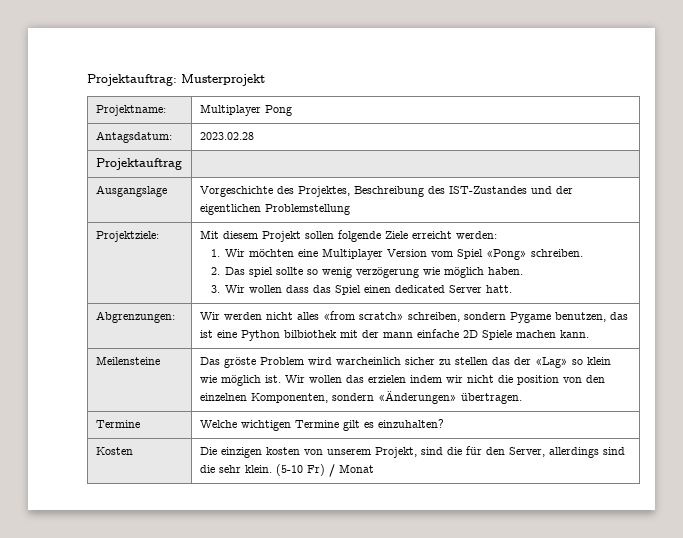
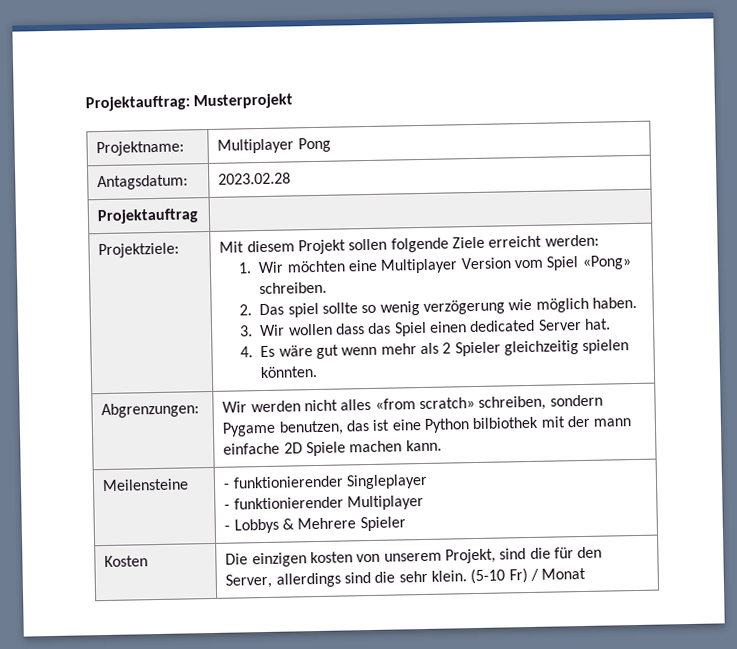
[95,185,167,197] [199,186,573,197] [199,204,350,215] // Ausgangslage | Vorgeschichte des Projektes, Beschreibung des IST-Zustandes und der eigentlichen Problemstellung -> (200, 216) none
[486,285,513,293] hatt. -> [583,318,611,330] [240,339,630,359] [260,365,318,379] hat. // 4. Es wäre gut wenn mehr als 2 Spieler gleichzeitig spielen könnten.
[199,357,611,368] [199,375,605,386] [199,391,522,404] [95,420,140,428] [199,419,444,431] Das gröste Problem wird warcheinlich sicher zu stellen das der «Lag» so klein wie möglich ist. Wir wollen das erzielen indem wir nicht die position von den einzelnen Komponenten, sondern «Änderungen» übertragen. // Termine | Welche wichtigen Termine gilt es einzuhalten? -> [223,473,429,490] [224,494,425,511] [224,516,406,534] - funktionierender Singleplayer // - funktionierender Multiplayer // - Lobbys & Mehrere Spieler

